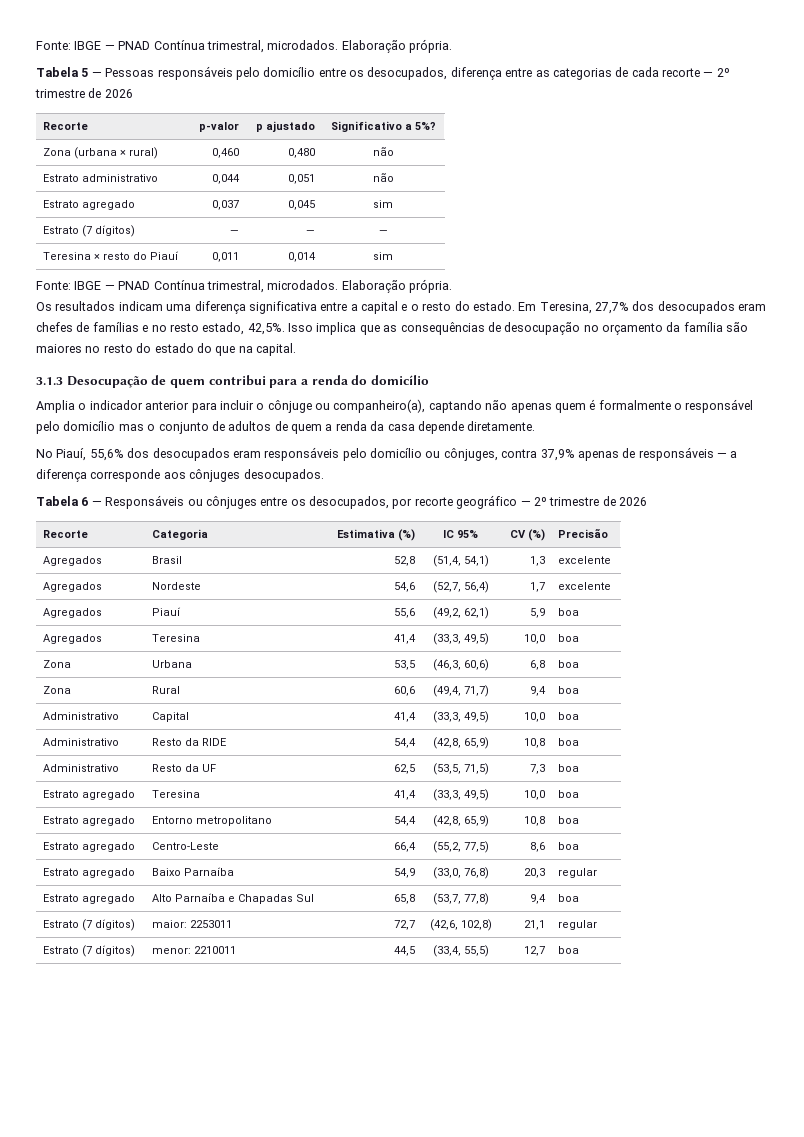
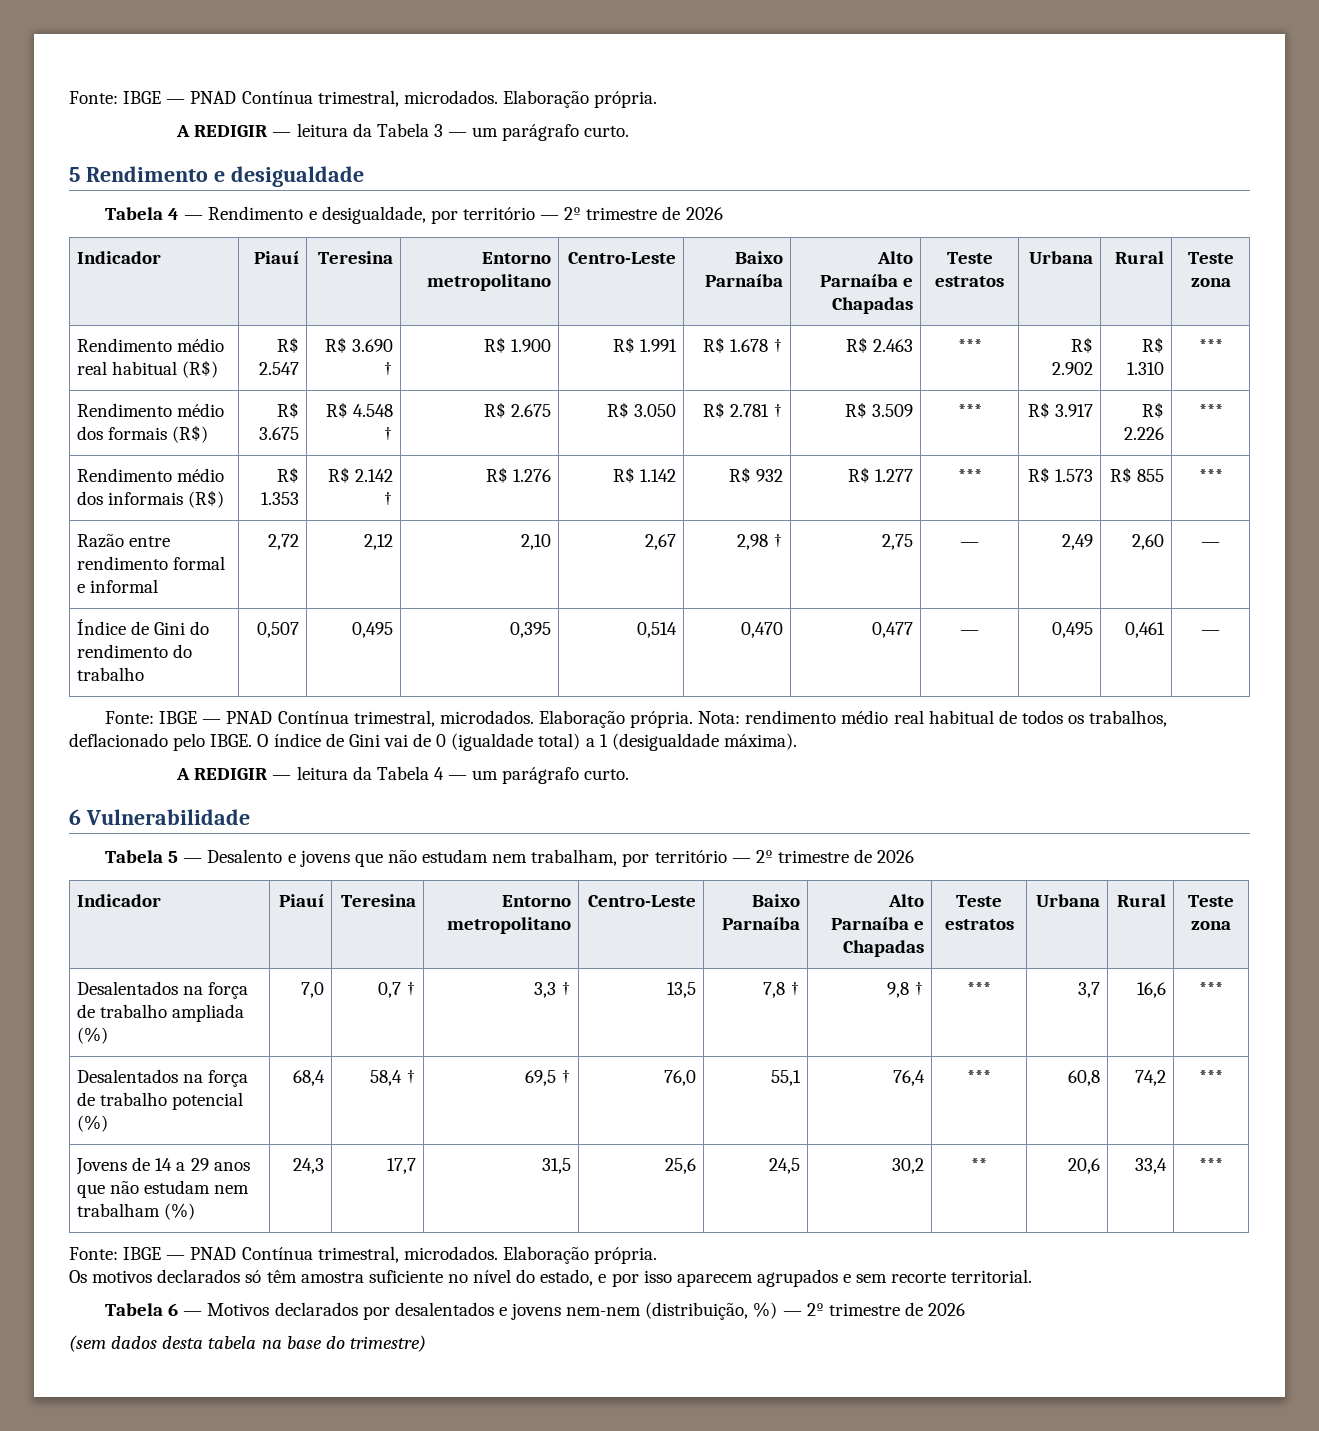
[36,39,452,53] [36,66,730,80] [35,88,133,98] [43,122,89,130] [198,122,239,132] [255,121,315,132] [330,121,436,132] [43,147,159,159] [211,148,239,158] [287,148,315,158] [372,147,394,156] [43,174,159,182] [211,174,240,184] [287,174,315,184] [372,173,394,182] [43,200,136,210] [211,200,239,210] [287,200,315,210] [373,200,393,208] [43,225,136,237] [229,230,239,234] [305,230,315,234] [378,230,388,234] [43,251,180,260] [211,252,239,262] [287,252,316,262] [373,252,393,260] Fonte: IBGE — PNAD Contínua trimestral, microdados. Elaboração própria. // Tabela 5 — Pessoas responsáveis pelo domicílio entre os desocupados, diferença entre as categorias de cada recorte — 2º trimestre de 2026 // Recorte | p-valor | p ajustado | Significativo a 5%? // Zona (urbana × rural) | 0,460 | 0,480 | não // Estrato administrativo | 0,044 | 0,051 | não // Estrato agregado | 0,037 | 0,045 | sim // Estrato (7 dígitos) | — | — | — // Teresina × resto do Piauí | 0,011 | 0,014 | sim -> [69,90,658,108] [176,123,630,141] [69,166,364,187] [105,206,723,224] [76,251,161,264] [254,251,300,264] [318,251,394,264] [482,252,552,264] [427,274,552,291] [568,252,677,264] [735,251,784,264] [705,274,784,287] [877,251,914,264] [819,274,914,287] [832,297,914,314] [946,252,993,264] [935,276,1004,287] [1029,251,1094,264] [1115,251,1165,264] [1187,252,1234,264] [1190,278,1231,287] [76,338,225,352] [76,360,219,378] [277,337,300,353] [259,362,300,375] [324,337,394,353] [383,362,394,375] [483,337,552,353] [612,337,678,353] [702,337,784,353] [845,337,914,353] [957,339,982,352] [1071,337,1094,353] [1052,362,1094,375] [1142,337,1165,353] [1127,362,1165,375] [1198,339,1223,352] [76,403,225,417] [76,425,209,443] [277,402,300,418] [259,427,300,440] [325,402,394,418] [383,427,394,440] [483,402,552,418] [606,402,677,418] [702,402,784,418] [844,402,914,418] [957,404,982,417] [1027,402,1094,418] [1142,402,1165,418] [1124,427,1165,440] [1198,404,1223,417] [76,468,225,482] [76,490,225,508] [277,467,300,483] [261,492,300,505] [327,467,394,483] [383,492,394,505] [485,467,552,483] [612,467,677,483] [728,467,784,483] [847,467,914,483] [957,469,982,482] [1027,467,1094,483] [1109,467,1165,483] [1198,469,1223,482] [76,534,171,548] [76,556,226,570] [76,579,159,593] [268,534,300,550] [364,534,394,550] [521,534,552,550] [645,534,677,550] [736,534,784,550] [882,534,914,550] [960,542,979,547] [1062,534,1094,550] [1132,534,1165,550] [1201,542,1220,547] [76,619,210,635] [76,644,193,658] [76,667,144,681] [257,622,300,638] [352,622,394,638] [510,622,552,638] [637,622,678,638] [741,622,784,638] [872,622,914,638] [960,630,979,635] [1052,622,1094,638] [1125,622,1166,638] [1201,630,1220,635] [105,710,1168,728] [69,733,797,751] [176,766,630,784] [69,809,250,825] [105,849,915,867] [76,894,161,907] [279,894,325,907] [341,894,417,907] [502,895,572,907] [447,917,572,934] [588,895,697,907] [752,894,801,907] [722,917,801,930] [888,894,925,907] [830,917,925,930] [843,940,925,957] [956,895,1002,907] [944,919,1014,930] [1036,894,1101,907] [1117,894,1167,907] [1188,895,1234,907] [1191,921,1231,930] [76,981,249,999] [76,1004,245,1022] [76,1027,108,1044] [301,982,325,998] [377,982,417,998] [533,982,572,998] [667,982,697,998] [762,982,801,998] [886,982,925,998] [967,982,991,995] [1078,982,1101,998] [1137,982,1167,998] [1199,982,1223,995] [76,1069,249,1087] [76,1092,244,1110] [76,1115,108,1132] [293,1070,326,1086] [369,1070,417,1086] [524,1070,572,1086] [664,1070,697,1086] [771,1070,802,1086] [893,1070,926,1086] [967,1070,991,1083] [1068,1070,1101,1086] [1135,1070,1167,1086] [1199,1070,1223,1083] [75,1157,250,1175] [76,1180,250,1198] [76,1203,196,1220] [293,1158,325,1174] [387,1158,417,1174] [542,1158,572,1174] [665,1158,697,1174] [769,1158,801,1174] [892,1158,925,1174] [971,1158,987,1171] [1068,1158,1101,1174] [1135,1158,1168,1174] [1199,1158,1223,1171] Fonte: IBGE — PNAD Contínua trimestral, microdados. Elaboração própria. // A REDIGIR — leitura da Tabela 3 — um parágrafo curto. // 5 Rendimento e desigualdade // Tabela 4 — Rendimento e desigualdade, por território — 2º trimestre de 2026 // Indicador | Piauí | Teresina | Entorno metropolitano | Centro-Leste | Baixo Parnaíba | Alto Parnaíba e Chapadas | Teste estratos | Urbana | Rural | Teste zona // Rendimento médio real habitual (R$) | R$ 2.547 | R$ 3.690 † | R$ 1.900 | R$ 1.991 | R$ 1.678 † | R$ 2.463 | *** | R$ 2.902 | R$ 1.310 | *** // Rendimento médio dos formais (R$) | R$ 3.675 | R$ 4.548 † | R$ 2.675 | R$ 3.050 | R$ 2.781 † | R$ 3.509 | *** | R$ 3.917 | R$ 2.226 | *** // Rendimento médio dos informais (R$) | R$ 1.353 | R$ 2.142 † | R$ 1.276 | R$ 1.142 | R$ 932 | R$ 1.277 | *** | R$ 1.573 | R$ 855 | *** // Razão entre rendimento formal e informal | 2,72 | 2,12 | 2,10 | 2,67 | 2,98 † | 2,75 | — | 2,49 | 2,60 | — // Índice de Gini do rendimento do trabalho | 0,507 | 0,495 | 0,395 | 0,514 | 0,470 | 0,477 | — | 0,495 | 0,461 | — // Fonte: IBGE — PNAD Contínua trimestral, microdados. Elaboração própria. Nota: rendimento médio real habitual de todos os trabalhos, deflacionado pelo IBGE. O índice de Gini vai de 0 (igualdade total) a 1 (desigualdade máxima). // A REDIGIR — leitura da Tabela 4 — um parágrafo curto. // 6 Vulnerabilidade // Tabela 5 — Desalento e jovens que não estudam nem trabalham, por território — 2º trimestre de 2026 // Indicador | Piauí | Teresina | Entorno metropolitano | Centro-Leste | Baixo Parnaíba | Alto Parnaíba e Chapadas | Teste estratos | Urbana | Rural | Teste zona // Desalentados na força de trabalho ampliada (%) | 7,0 | 0,7 † | 3,3 † | 13,5 | 7,8 † | 9,8 † | *** | 3,7 | 16,6 | *** // Desalentados na força de trabalho potencial (%) | 68,4 | 58,4 † | 69,5 † | 76,0 | 55,1 | 76,4 | *** | 60,8 | 74,2 | *** // Jovens de 14 a 29 anos que não estudam nem trabalham (%) | 24,3 | 17,7 | 31,5 | 25,6 | 24,5 | 30,2 | ** | 20,6 | 33,4 | ***
[55,301,767,314] [36,322,749,335] [36,343,296,356] [36,375,429,388] [36,399,754,413] [36,421,536,434] [36,447,738,461] [36,469,324,482] [36,495,647,509] [43,530,89,538] [152,529,209,540] [336,529,415,541] [443,530,478,538] [509,529,545,541] [558,528,609,538] [43,556,103,566] [152,556,183,564] [393,556,415,566] [432,555,489,567] [529,556,545,566] [558,556,612,564] [43,582,103,592] [152,582,202,590] [393,582,415,592] [432,581,489,593] [529,582,545,592] [558,582,612,590] [43,608,103,618] [152,607,182,616] [393,608,415,618] [432,607,489,619] [529,608,545,618] [558,608,580,616] [43,634,103,644] [152,634,201,642] [393,634,416,644] [432,633,489,645] [523,634,545,644] [558,634,580,642] [43,660,72,668] [152,660,193,668] [393,660,415,670] [432,659,489,671] [529,660,545,670] [558,660,580,668] [43,686,72,694] [152,686,181,694] [393,686,415,696] [432,685,489,697] [529,686,546,696] [558,686,580,694] [43,712,120,720] [152,712,190,722] [393,712,416,722] [432,711,489,723] [523,712,545,722] [558,712,580,720] [43,738,120,746] [152,738,227,746] [393,738,416,748] [432,737,489,749] [523,738,545,748] [558,738,580,746] [43,764,120,772] [152,764,217,772] [393,764,415,774] [432,763,489,775] [529,764,545,774] [558,764,580,772] [43,790,136,800] [152,790,201,798] [393,790,416,800] [432,789,489,801] [523,790,545,800] [558,790,580,798] [43,816,136,826] [152,816,273,826] [393,816,416,826] [432,815,489,827] [523,816,545,826] [558,816,580,824] [43,842,136,852] [152,842,220,850] [393,842,416,852] [432,841,489,853] [529,842,545,852] [558,842,580,850] [43,868,136,878] [152,867,235,876] [393,868,415,878] [432,867,489,879] [523,868,545,878] [558,868,598,878] [43,894,136,904] [152,893,315,904] [393,894,415,904] [432,893,489,905] [529,894,546,904] [558,894,580,902] [43,919,136,931] [152,920,233,928] [393,920,415,930] [429,919,492,931] [523,920,545,930] [558,920,598,930] [43,945,136,957] [152,946,237,954] [393,946,415,956] [432,945,489,957] [523,946,545,956] [558,946,580,954] resultados indicam uma diferença significativa entre a capital e o resto do estado. Em Teresina, 27,7% dos desocupados eram chefes de famílias e no resto estado, 42,5%. Isso implica que as consequências de desocupação no orçamento da família são maiores no resto do estado do que na capital. // 3.1.3 Desocupação de quem contribui para a renda do domicílio // Amplia o indicador anterior para incluir o cônjuge ou companheiro(a), captando não apenas quem é formalmente o responsável pelo domicílio mas o conjunto de adultos de quem a renda da casa depende diretamente. // No Piauí, 55,6% dos desocupados eram responsáveis pelo domicílio ou cônjuges, contra 37,9% apenas de responsáveis — a diferença corresponde aos cônjuges desocupados. // Tabela 6 — Responsáveis ou cônjuges entre os desocupados, por recorte geográfico — 2º trimestre de 2026 // Recorte | Categoria | Estimativa (%) | IC 95% | CV (%) | Precisão // Agregados | Brasil | 52,8 | (51,4, 54,1) | 1,3 | excelente // Agregados | Nordeste | 54,6 | (52,7, 56,4) | 1,7 | excelente // Agregados | Piauí | 55,6 | (49,2, 62,1) | 5,9 | boa // Agregados | Teresina | 41,4 | (33,3, 49,5) | 10,0 | boa // Zona | Urbana | 53,5 | (46,3, 60,6) | 6,8 | boa // Zona | Rural | 60,6 | (49,4, 71,7) | 9,4 | boa // Administrativo | Capital | 41,4 | (33,3, 49,5) | 10,0 | boa // Administrativo | Resto da RIDE | 54,4 | (42,8, 65,9) | 10,8 | boa // Administrativo | Resto da UF | 62,5 | (53,5, 71,5) | 7,3 | boa // Estrato agregado | Teresina | 41,4 | (33,3, 49,5) | 10,0 | boa // Estrato agregado | Entorno metropolitano | 54,4 | (42,8, 65,9) | 10,8 | boa // Estrato agregado | Centro-Leste | 66,4 | (55,2, 77,5) | 8,6 | boa // Estrato agregado | Baixo Parnaíba | 54,9 | (33,0, 76,8) | 20,3 | regular // Estrato agregado | Alto Parnaíba e Chapadas Sul | 65,8 | (53,7, 77,8) | 9,4 | boa // Estrato (7 dígitos) | maior: 2253011 | 72,7 | (42,6, 102,8) | 21,1 | regular // Estrato (7 dígitos) | menor: 2210011 | 44,5 | (33,4, 55,5) | 12,7 | boa -> [92,1269,1033,1287] [105,1302,966,1320] [69,1335,426,1352] motivos declarados só têm amostra suficiente no nível do estado, e por isso aparecem agrupados e sem recorte territorial. // Tabela 6 — Motivos declarados por desalentados e jovens nem-nem (distribuição, %) — 2º trimestre de 2026 // (sem dados desta tabela na base do trimestre)

